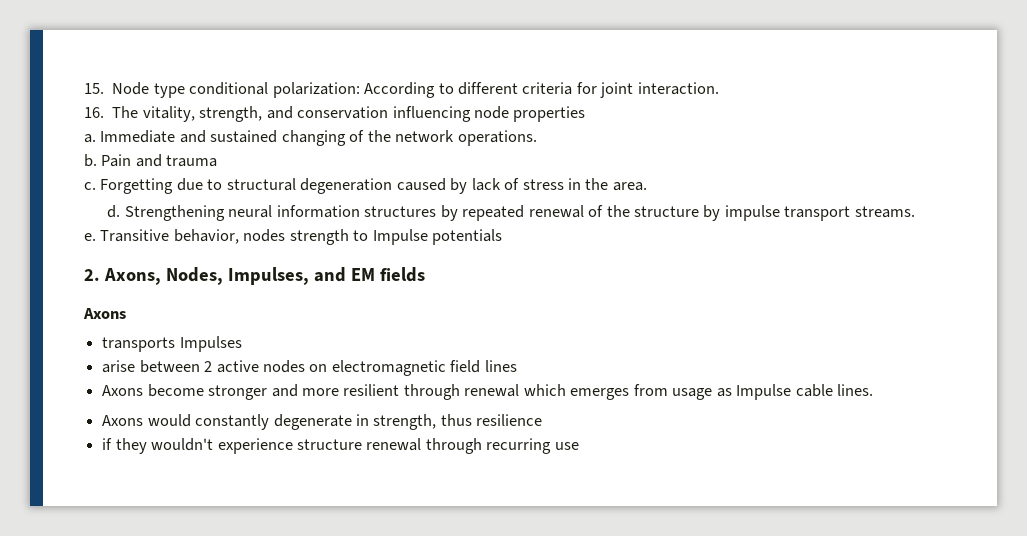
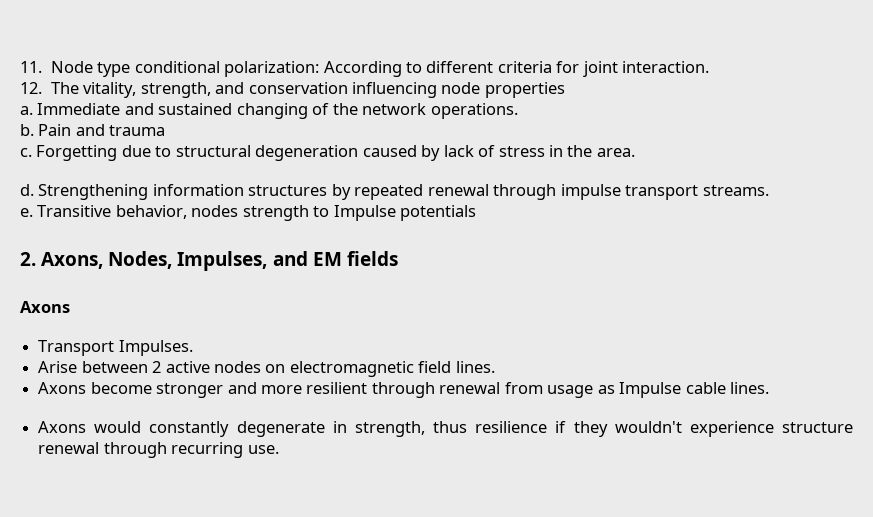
[84,83,104,94] 15. -> [20,61,42,73] 11.
[84,107,104,118] 16. -> [20,82,42,94] 12.
[228,205,273,218] neural -> (149, 192) none
[588,205,721,221] of the structure by -> [493,184,557,200] through
[102,336,242,352] [102,360,136,373] transports Impulses // arise -> [38,340,193,356] [38,361,78,373] Transport Impulses. // Arise
[484,360,517,372] lines -> [455,361,495,373] lines.
[523,384,630,400] which emerges -> (501, 388) none
(543, 420) // -> (548, 427) none
[554,442,579,450] use -> [247,445,279,454] use.

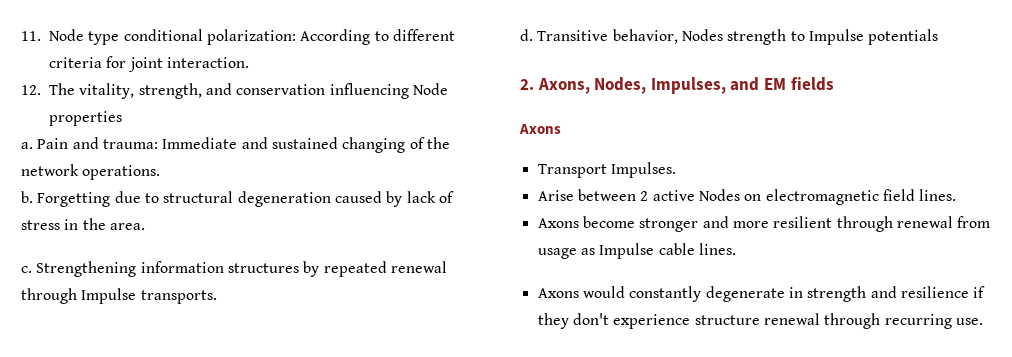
[441,82,481,94] node -> [412,83,448,95] Node
(33, 110) none -> [37,137,158,149] Pain and trauma:
[38,124,166,136] [20,148,32,157] Pain and trauma // c. -> (33, 197) none
[20,184,34,196] d. -> [21,266,32,273] c.
[560,184,769,200] [20,208,33,217] impulse transport streams. // e. -> [81,288,217,304] [520,29,533,41] Impulse transports. // d.
[191,205,239,217] nodes -> [681,29,723,41] Nodes
[213,361,261,373] nodes -> [698,189,740,201] Nodes
[354,421,468,437] strength, thus -> [807,286,897,302] strength and
[614,421,682,433] wouldn't -> [572,313,609,325] don't

